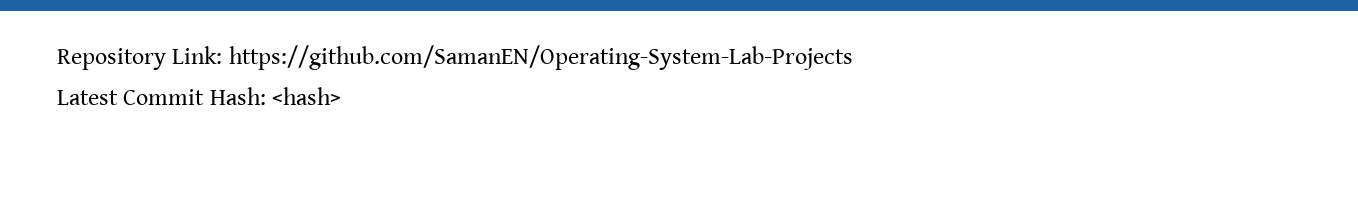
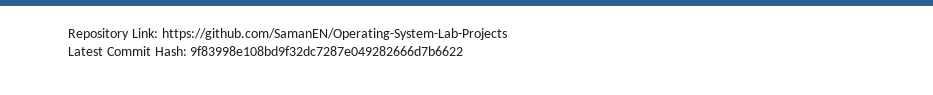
[272,87,342,105] <hash> -> [190,46,464,56] 9f83998e108bd9f32dc7287e049282666d7b6622

